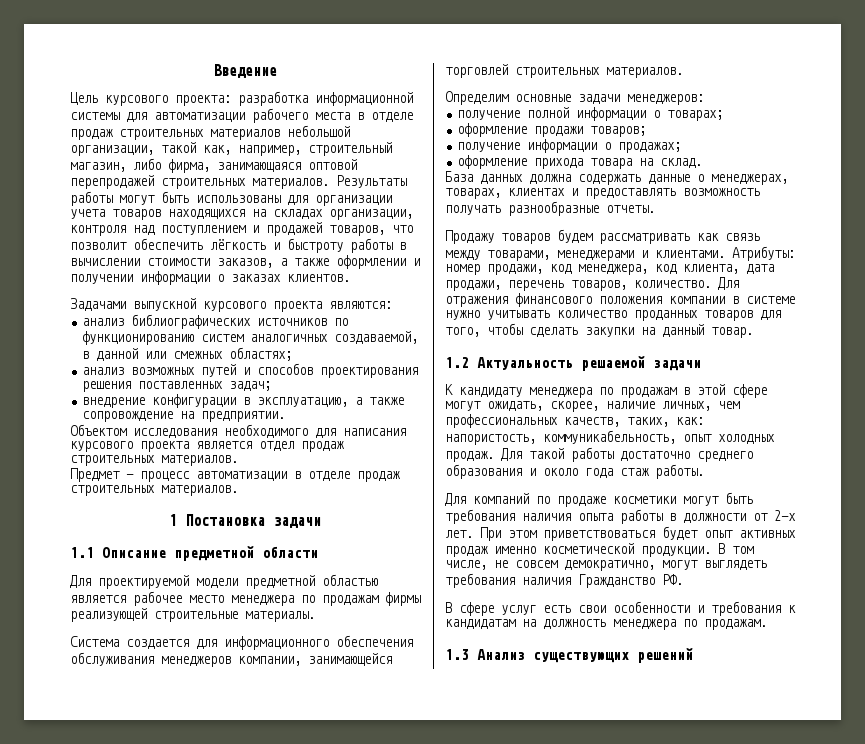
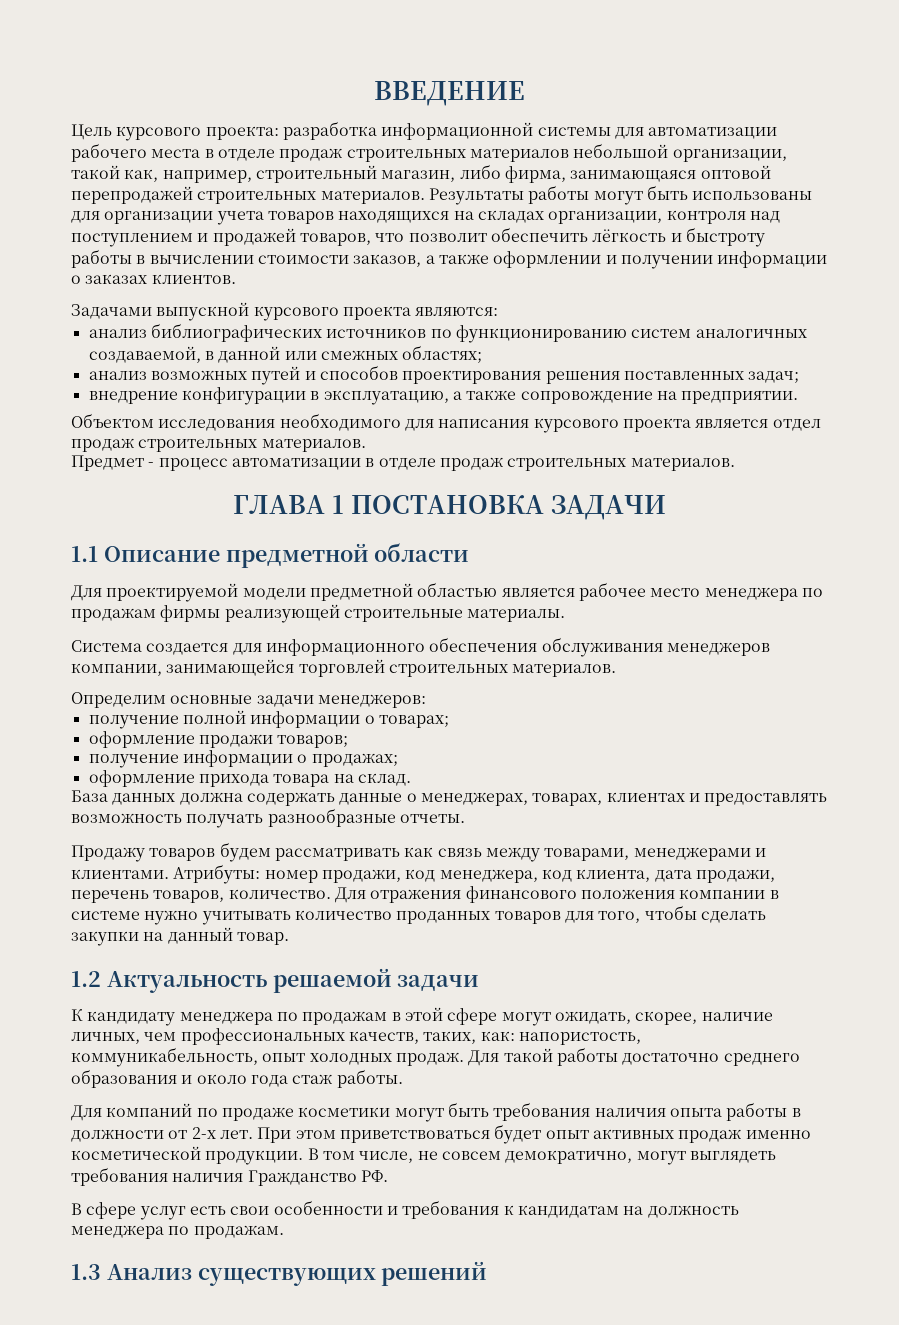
[213,64,277,78] Введение -> [374,81,525,106] ВВЕДЕНИЕ
[169,514,321,528] 1 Постановка задачи -> [233,495,666,520] ГЛАВА 1 ПОСТАНОВКА ЗАДАЧИ

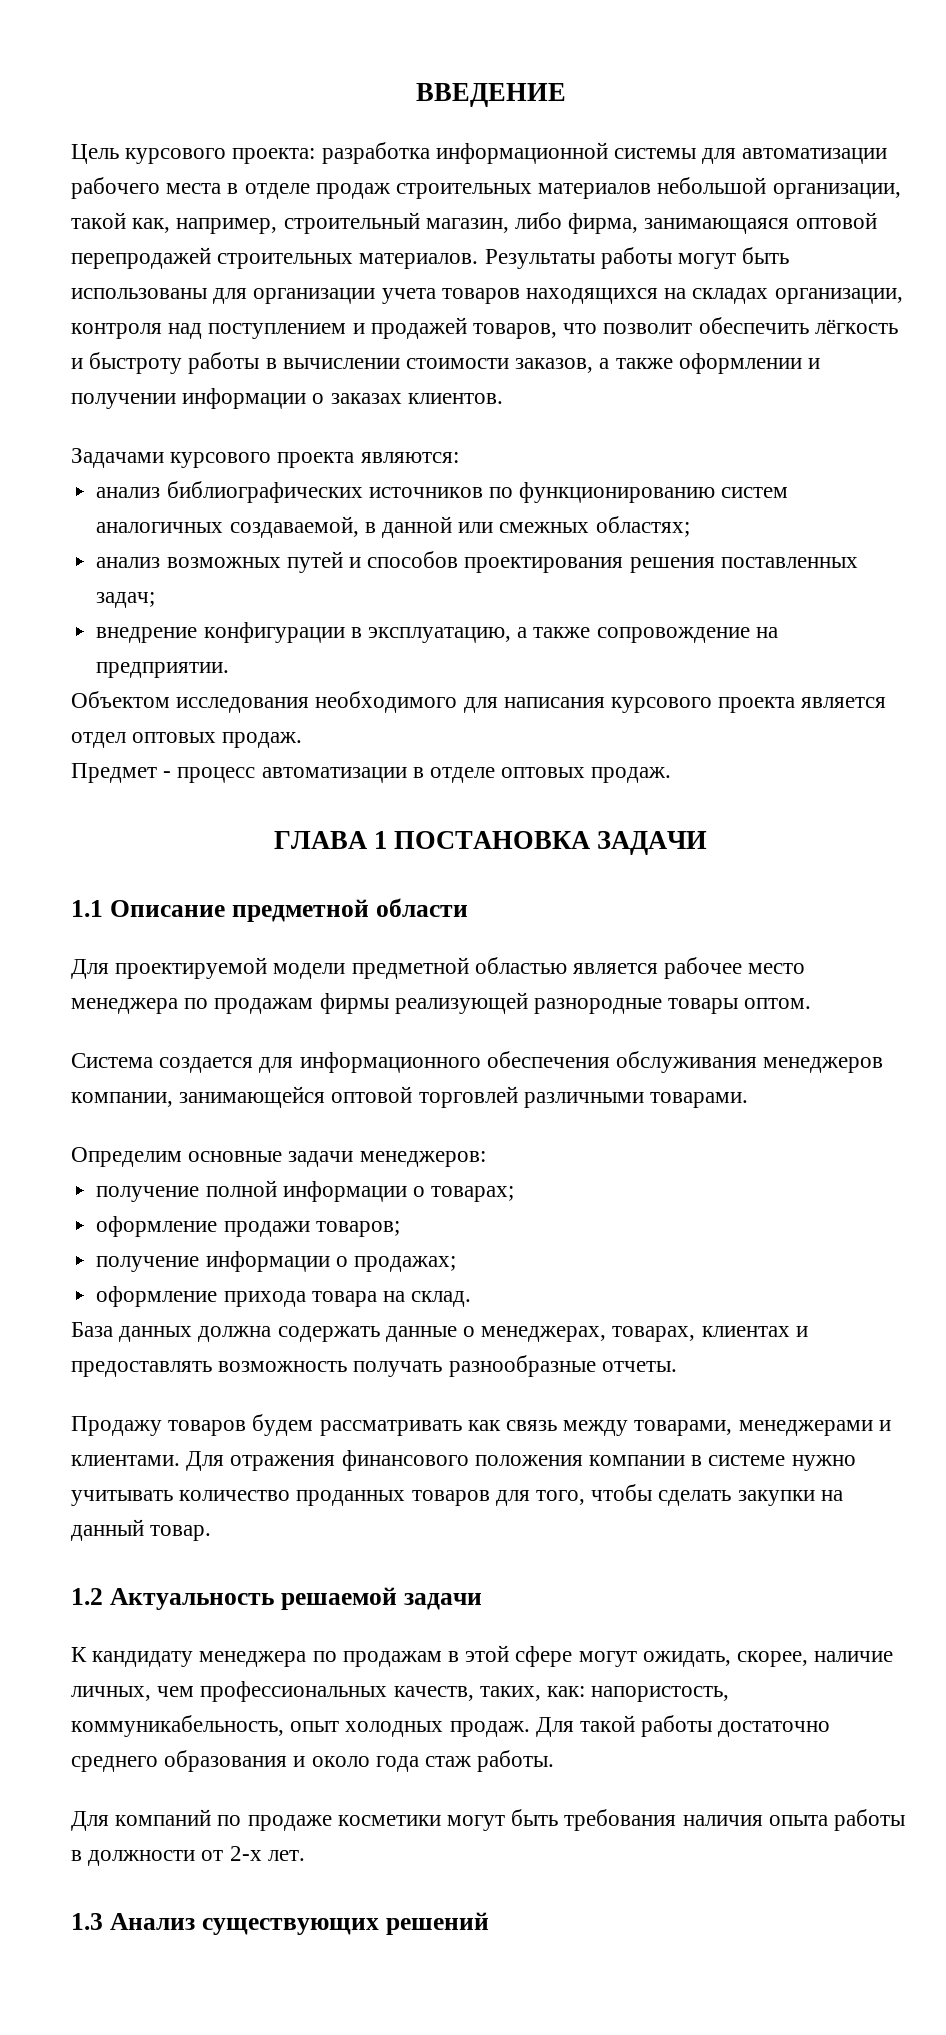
[156,302,250,321] выпускной -> (164, 458) none
[71,438,366,452] продаж строительных материалов. -> [132,732,303,748] оптовых продаж.
[439,457,735,471] продаж строительных материалов. -> [501,767,672,783] оптовых продаж.
[343,609,566,622] строительные материалы. -> [534,998,812,1014] разнородные товары оптом.
[298,659,617,677] торговлей строительных материалов. -> [331,1086,749,1108] оптовой торговлей различными товарами.
[173,864,775,884] [71,889,331,903] Атрибуты: номер продажи, код менеджера, код клиента, дата продажи, перечень товаров, количество. -> (180, 1460) none
[257,1124,811,1144] [71,1146,776,1165] [71,1167,388,1186] [71,1200,739,1220] [71,1225,284,1239] При этом приветствоваться будет опыт активных продаж именно косметической продукции. В том числе, не совсем демократично, могут выглядеть требования наличия Гражданство РФ. // В сфере услуг есть свои особенности и требования к кандидатам на должность менеджера по продажам. -> (305, 1855) none

